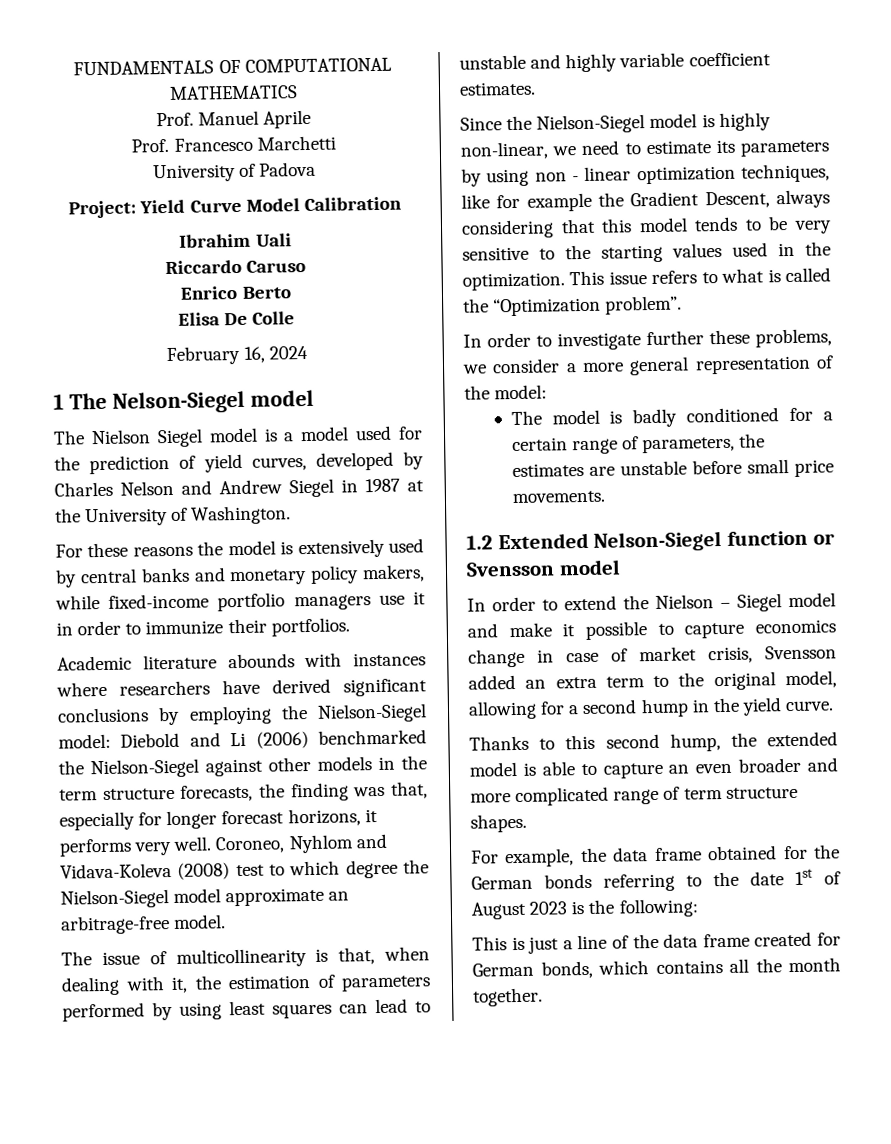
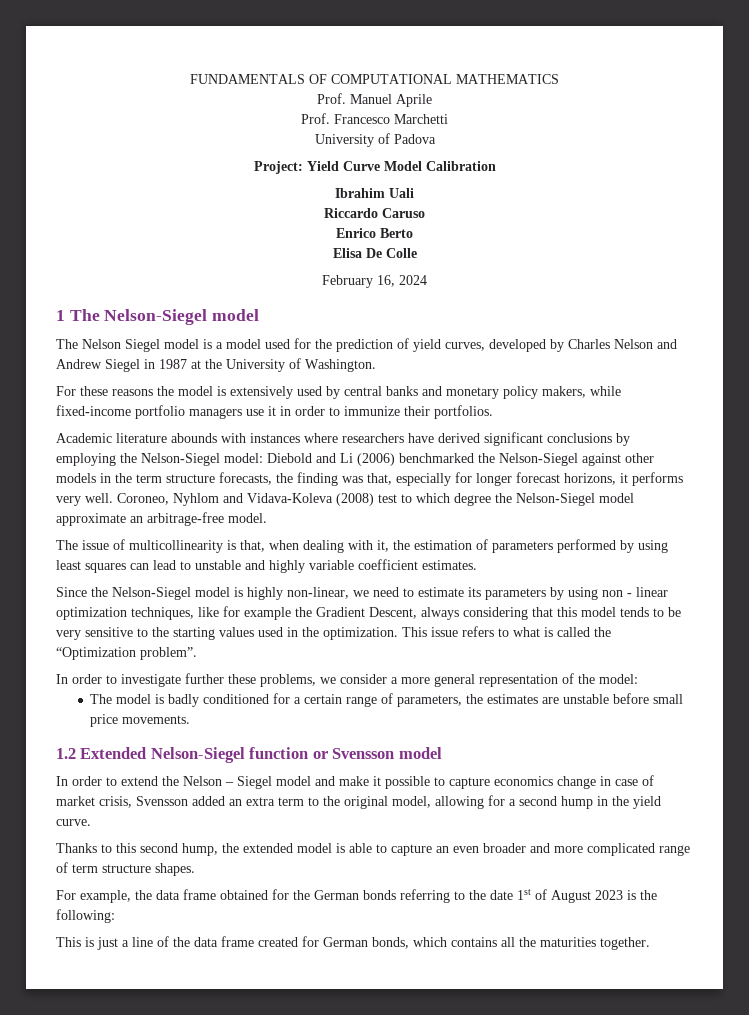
[90,429,151,445] Nielson -> [82,339,121,349] Nelson
[317,703,427,723] Nielson-Siegel -> [141,453,220,466] Nelson-Siegel
[90,758,199,779] Nielson-Siegel -> [499,453,578,466] Nelson-Siegel
[60,889,169,909] Nielson-Siegel -> [516,493,595,506] Nelson-Siegel
[536,114,646,134] Nielson-Siegel -> [112,587,191,600] Nelson-Siegel
[655,594,714,609] Nielson -> [183,776,222,786] Nelson
[788,957,841,973] month -> [540,937,596,947] maturities

